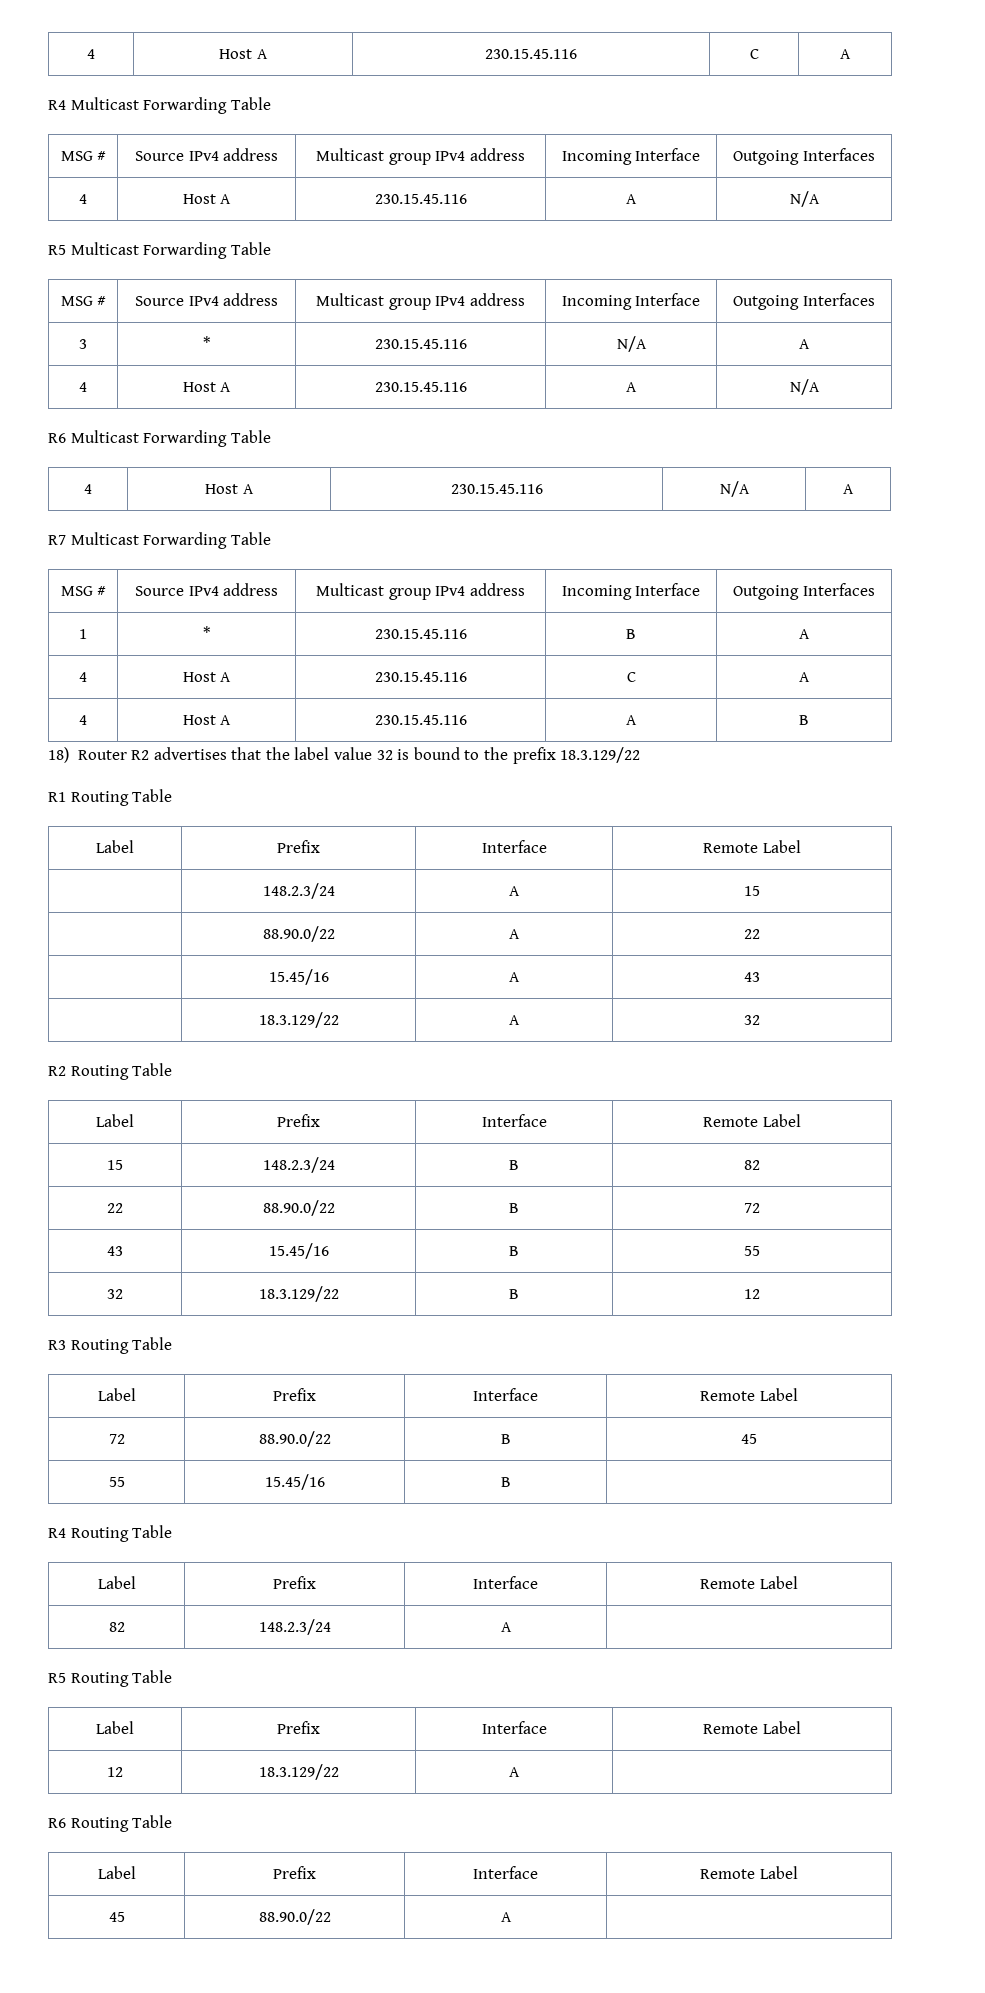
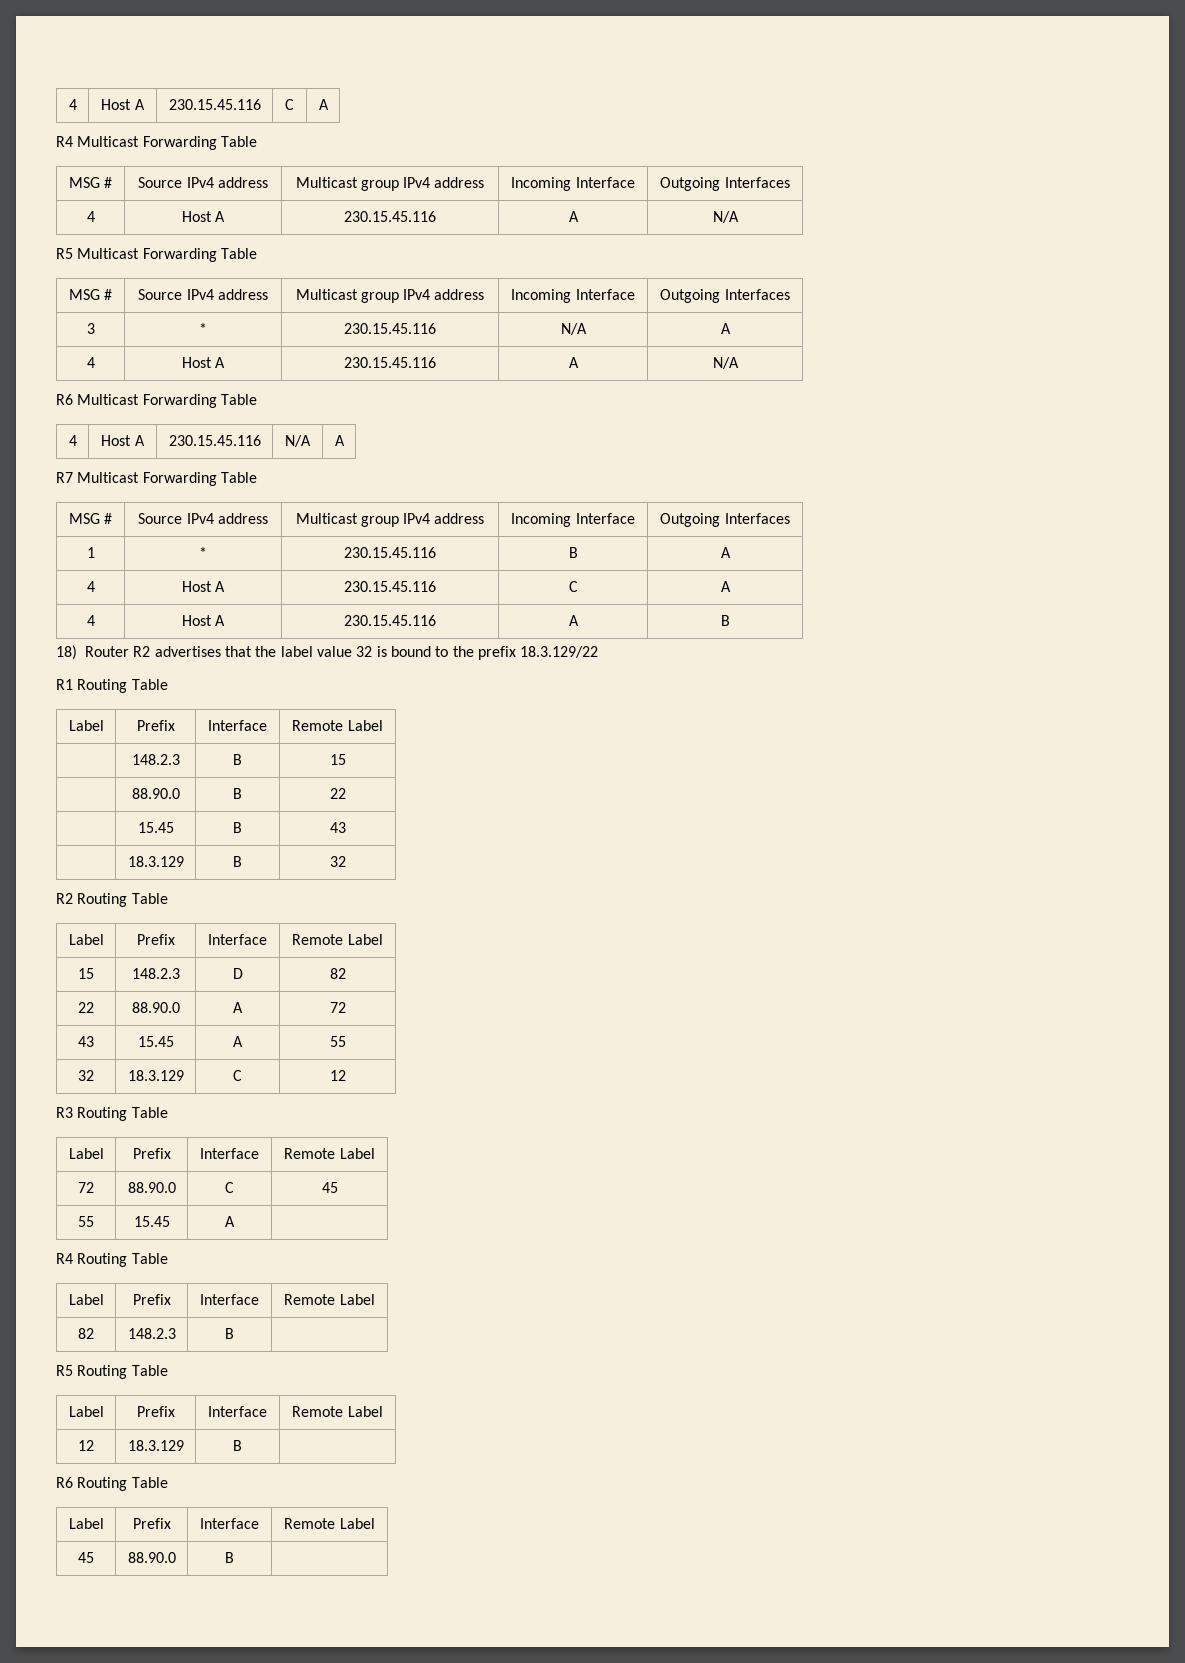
[262,883,335,899] [509,886,520,896] 148.2.3/24 | A -> [131,754,180,765] [233,754,242,765] 148.2.3 | B
[262,926,335,942] [509,929,520,939] 88.90.0/22 | A -> [131,788,180,799] [233,788,242,799] 88.90.0 | B
[268,969,329,985] [509,972,520,982] 15.45/16 | A -> [137,822,174,833] [233,822,242,833] 15.45 | B
[258,1012,339,1028] [509,1015,520,1025] 18.3.129/22 | A -> [127,856,184,867] [233,856,242,867] 18.3.129 | B
[262,1157,335,1173] [509,1160,519,1170] 148.2.3/24 | B -> [131,968,180,979] [232,968,243,979] 148.2.3 | D
[262,1200,335,1216] [509,1203,519,1213] 88.90.0/22 | B -> [131,1002,180,1013] [233,1002,243,1013] 88.90.0 | A
[268,1243,329,1259] [509,1246,519,1256] 15.45/16 | B -> [137,1036,174,1047] [233,1036,243,1047] 15.45 | A
[258,1286,339,1302] [509,1289,519,1299] 18.3.129/22 | B -> [127,1070,184,1081] [233,1070,242,1081] 18.3.129 | C
[258,1431,331,1447] [500,1434,511,1444] 88.90.0/22 | B -> [127,1182,176,1193] [225,1182,234,1193] 88.90.0 | C
[264,1474,325,1490] [500,1477,511,1487] 15.45/16 | B -> [133,1216,170,1227] [225,1216,235,1227] 15.45 | A
[258,1619,331,1635] [500,1622,512,1632] 148.2.3/24 | A -> [127,1328,176,1339] [225,1328,234,1339] 148.2.3 | B
[258,1764,339,1780] [509,1767,520,1777] 18.3.129/22 | A -> [127,1440,184,1451] [233,1440,242,1451] 18.3.129 | B
[258,1909,331,1925] [500,1912,512,1922] 88.90.0/22 | A -> [127,1552,176,1563] [225,1552,234,1563] 88.90.0 | B

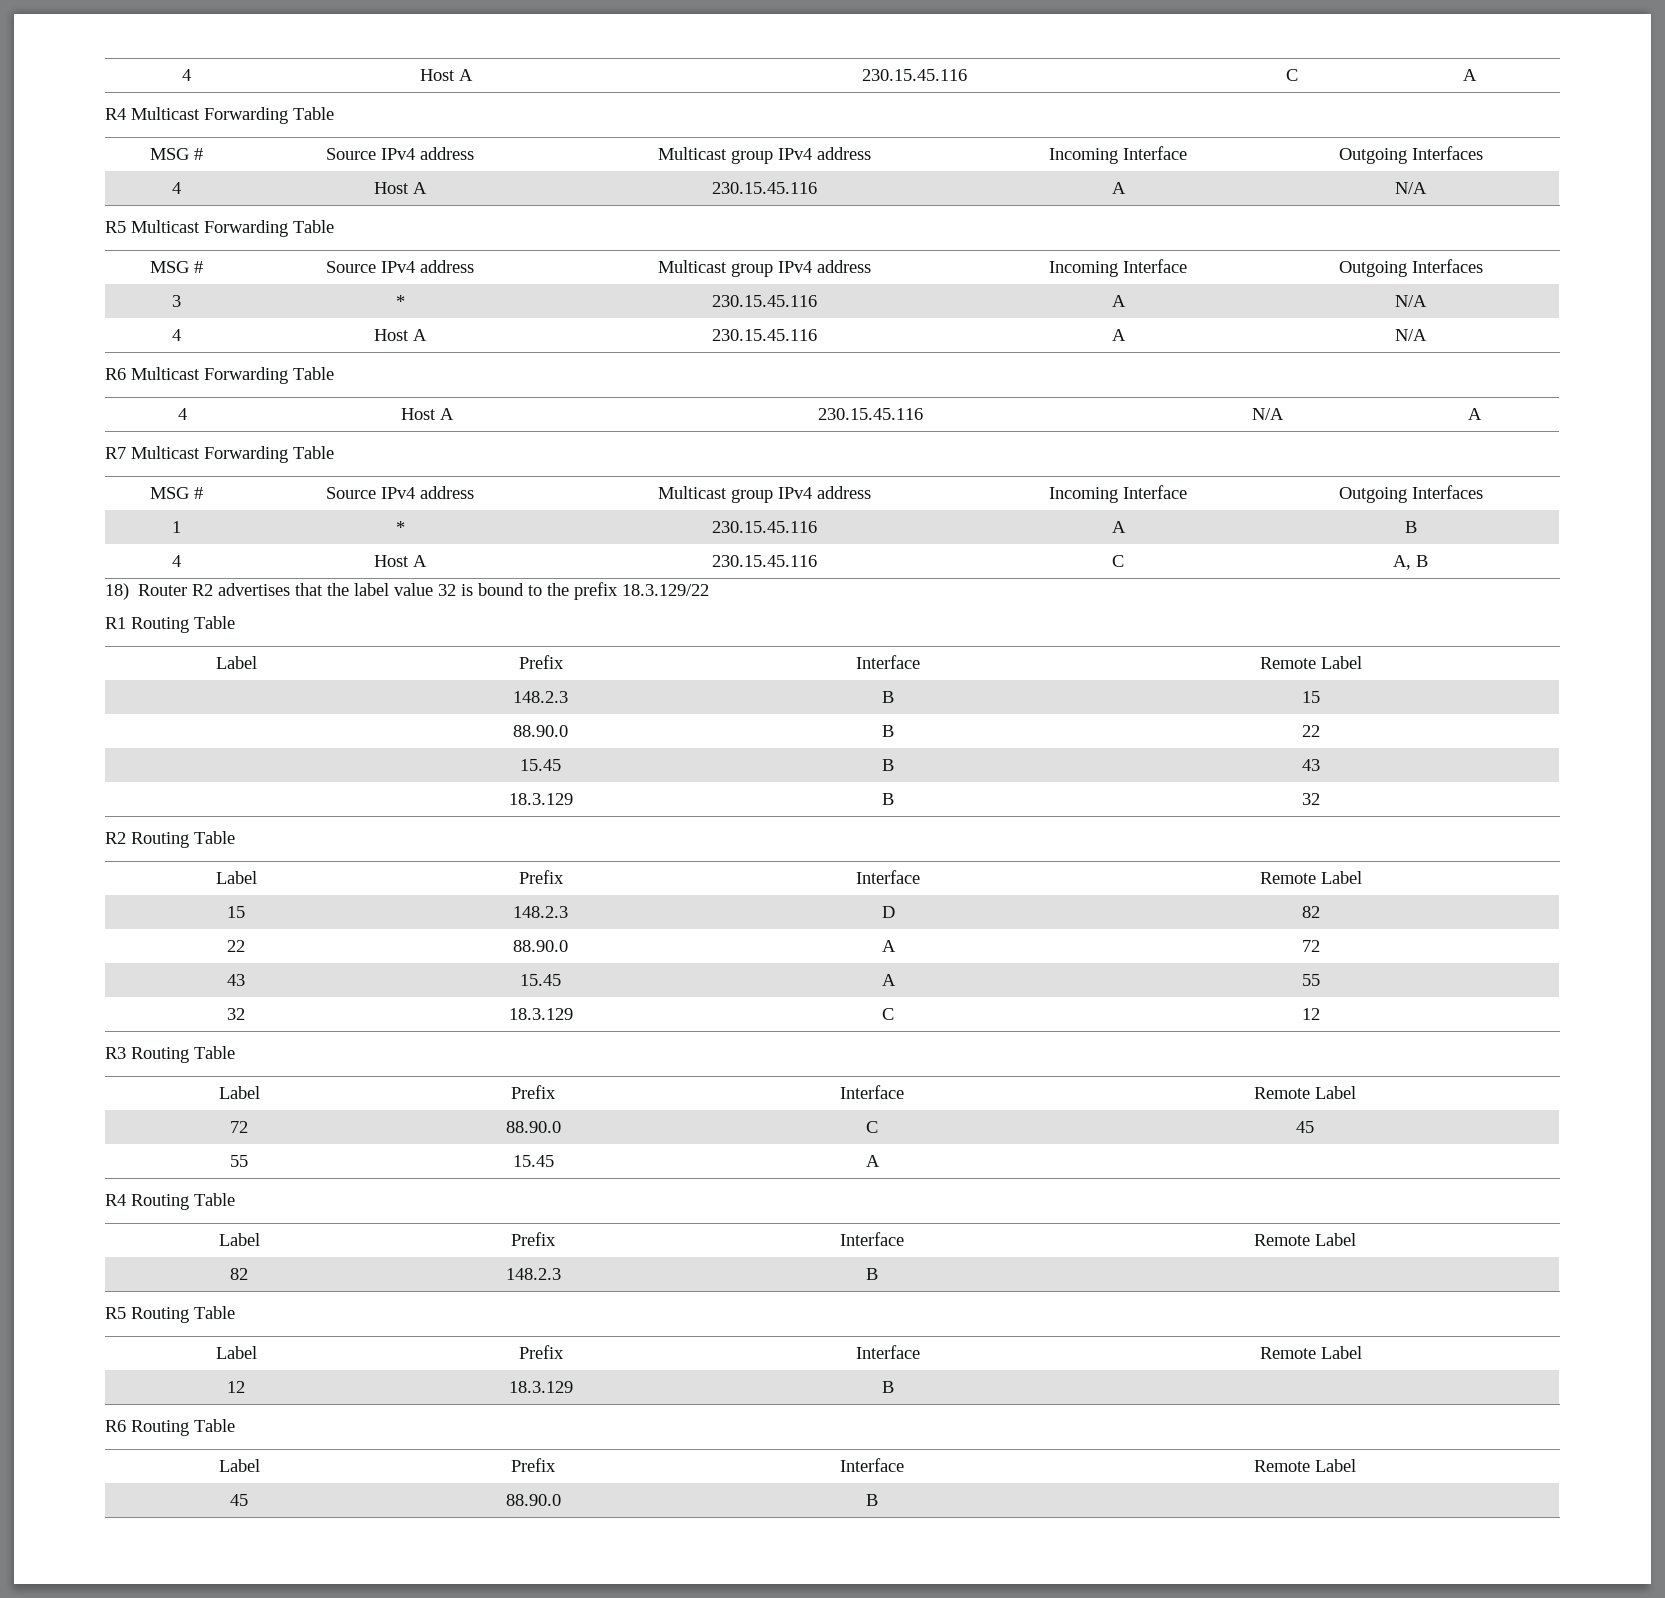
[560,323,587,335] [720,323,731,334] | N/A | A -> [1111,295,1126,307] [1395,295,1427,307] | A | N/A
[568,547,578,558] [720,547,731,558] [86,581,95,592] [181,581,226,592] [344,581,437,592] [568,581,578,592] [720,581,731,592] [86,615,95,626] [181,615,226,626] [344,615,437,626] [568,615,579,626] | B | A // 4 | Host A | 230.15.45.116 | C | A // 4 | Host A | 230.15.45.116 | A | -> [1111,521,1126,533] [1404,521,1417,533] [171,555,181,567] [374,555,427,567] [711,555,817,567] [1112,555,1124,567] [1393,555,1411,570] | A | B // 4 | Host A | 230.15.45.116 | C | A,

